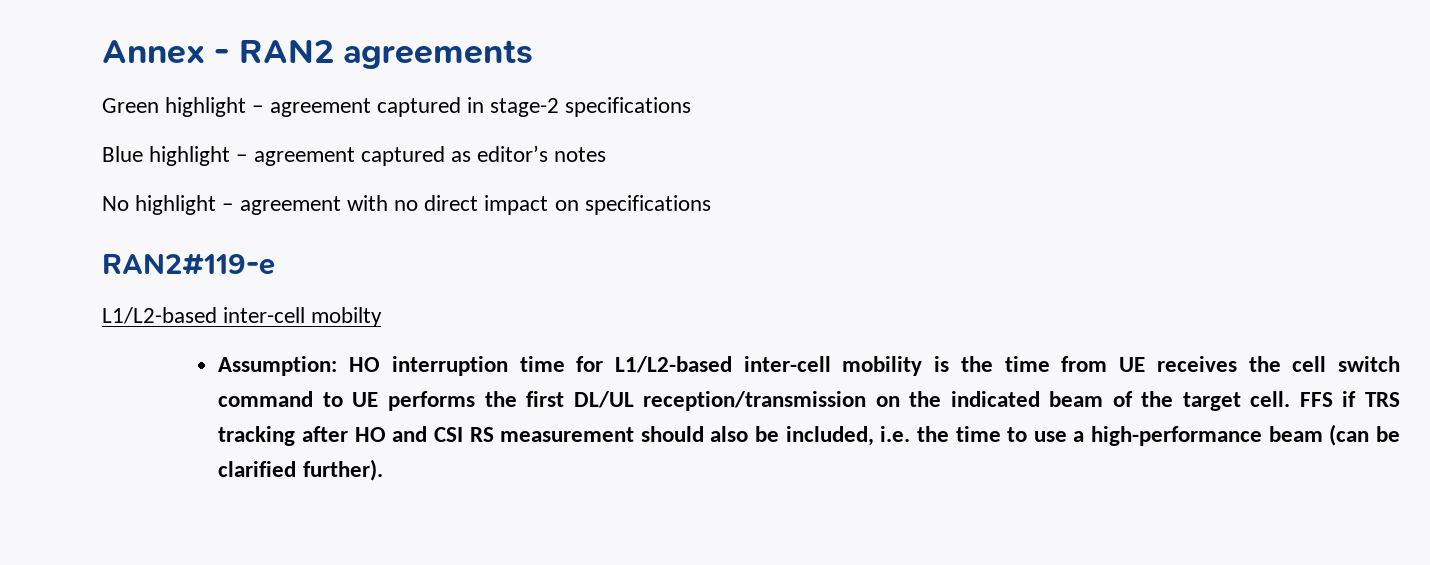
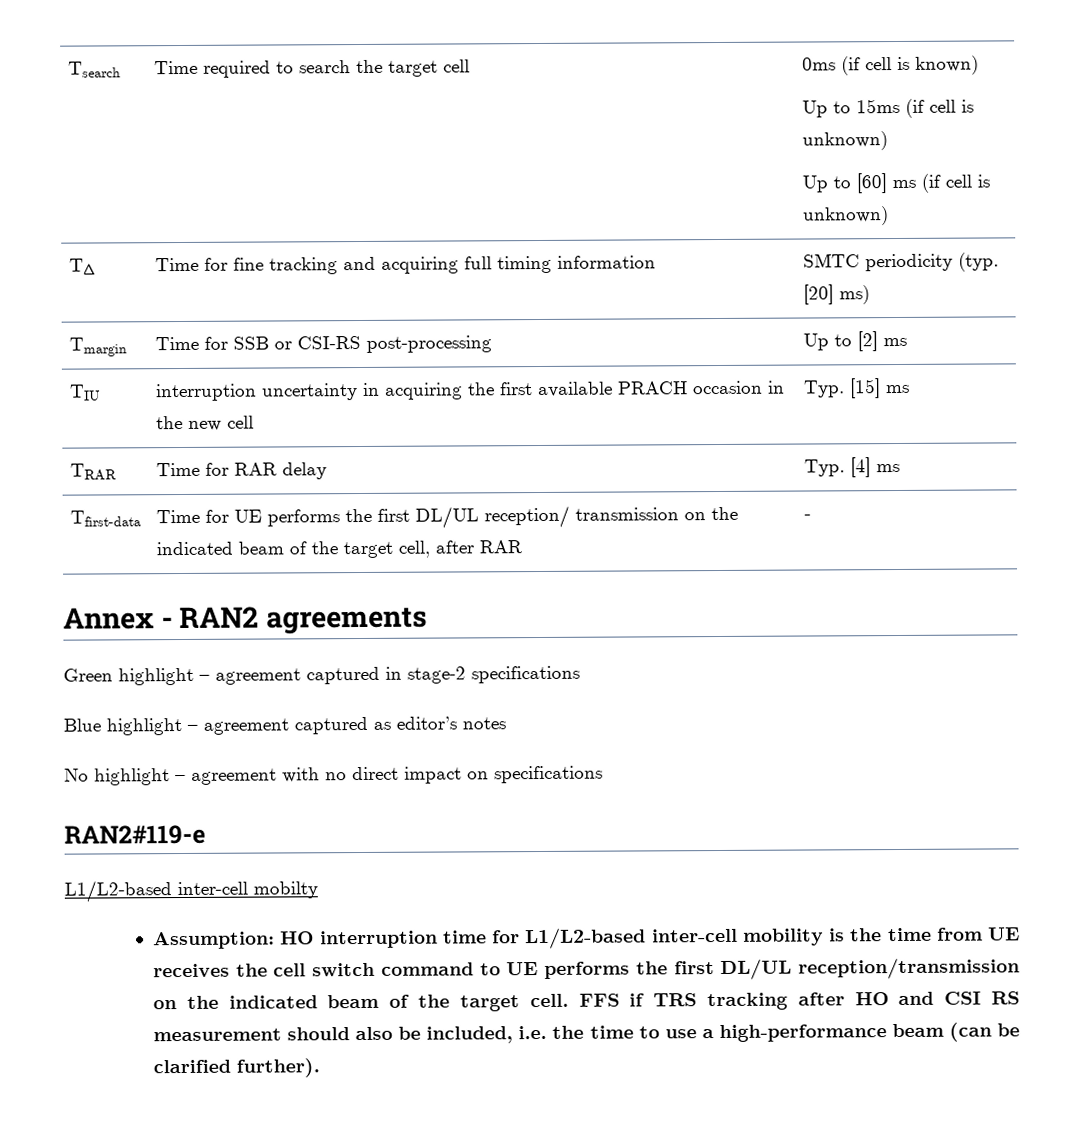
(102, 52) none -> [67,61,121,78] [153,59,470,78] [801,55,979,76] [801,98,974,118] [801,131,888,151] [801,173,990,194] [802,206,889,226] [68,258,96,275] [154,255,656,275] [802,252,999,272] [802,284,870,305] [68,337,127,357] [154,335,492,353] [802,331,907,352] [68,384,101,401] [154,380,785,402] [155,415,254,431] [802,378,910,399] [69,463,117,481] [155,462,327,480] [803,457,900,478] [69,510,141,527] [155,505,738,529] [155,540,522,559] [803,514,811,520] Tsearch | Time required to search the target cell | 0ms (if cell is known) // Up to 15ms (if cell is unknown) // Up to [60] ms (if cell is unknown) // TΔ | Time for fine tracking and acquiring full timing information | SMTC periodicity (typ. [20] ms) // Tmargin | Time for SSB or CSI-RS post-processing | Up to [2] ms // TIU | interruption uncertainty in acquiring the first available PRACH occasion in the new cell | Typ. [15] ms // TRAR | Time for RAR delay | Typ. [4] ms // Tfirst-data | Time for UE performs the first DL/UL reception/ transmission on the indicated beam of the target cell, after RAR | - //

